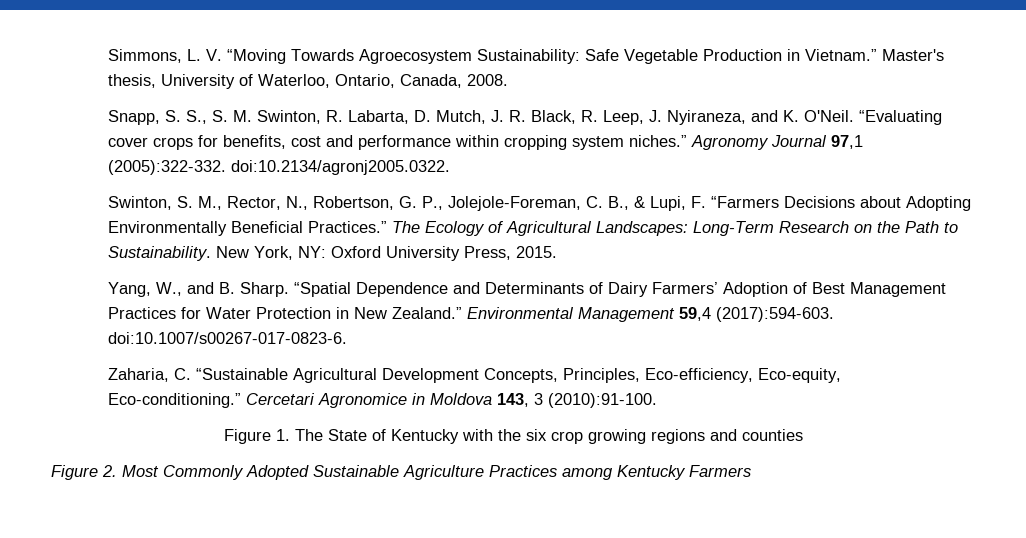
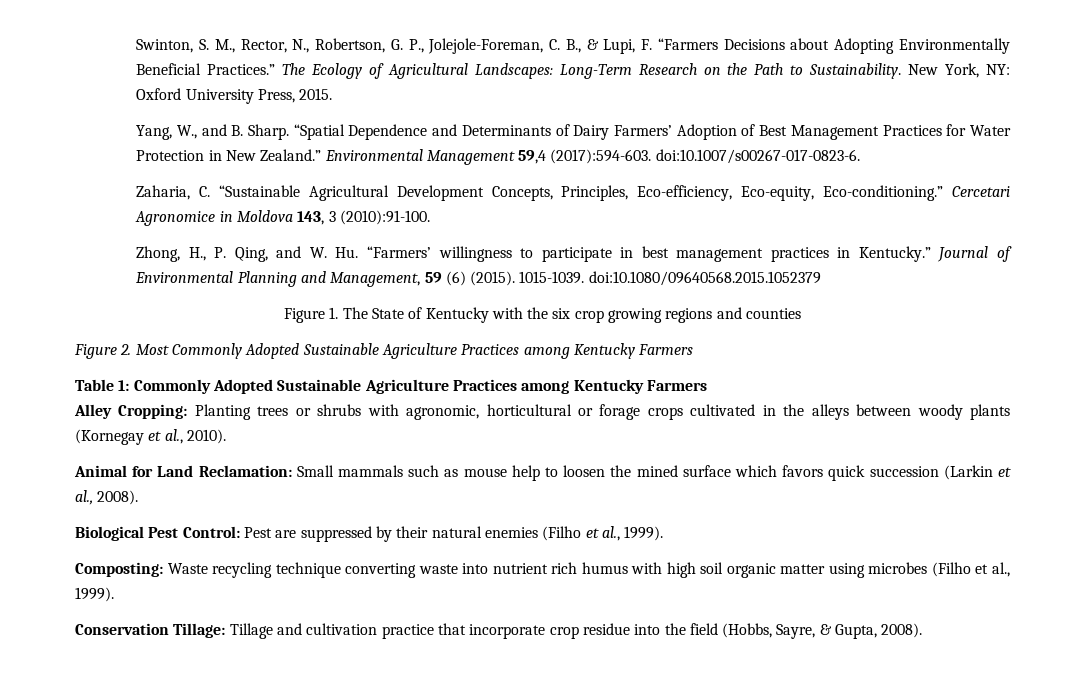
[108,49,945,64] [108,74,509,89] [108,110,943,125] [108,135,864,150] [108,160,451,175] Simmons, L. V. “Moving Towards Agroecosystem Sustainability: Safe Vegetable Production in Vietnam.” Master's thesis, University of Waterloo, Ontario, Canada, 2008. // Snapp, S. S., S. M. Swinton, R. Labarta, D. Mutch, J. R. Black, R. Leep, J. Nyiraneza, and K. O'Neil. “Evaluating cover crops for benefits, cost and performance within cropping system niches.” Agronomy Journal 97,1 (2005):322-332. doi:10.2134/agronj2005.0322. // -> (136, 46) none
(658, 400) none -> [136,246,1012,262] [135,271,821,287] // Zhong, H., P. Qing, and W. Hu. “Farmers’ willingness to participate in best management practices in Kentucky.” Journal of Environmental Planning and Management, 59 (6) (2015). 1015-1039. doi:10.1080/09640568.2015.1052379
(751, 471) none -> [75,379,707,394] [74,404,1011,420] [75,429,226,445] [74,465,1012,481] [75,490,139,505] [75,526,664,542] [75,562,1010,578] [75,587,114,602] [75,623,923,639] // Table 1: Commonly Adopted Sustainable Agriculture Practices among Kentucky Farmers // Alley Cropping: Planting trees or shrubs with agronomic, horticultural or forage crops cultivated in the alleys between woody plants (Kornegay et al., 2010). // Animal for Land Reclamation: Small mammals such as mouse help to loosen the mined surface which favors quick succession (Larkin et al., 2008). // Biological Pest Control: Pest are suppressed by their natural enemies (Filho et al., 1999). // Composting: Waste recycling technique converting waste into nutrient rich humus with high soil organic matter using microbes (Filho et al., 1999). // Conservation Tillage: Tillage and cultivation practice that incorporate crop residue into the field (Hobbs, Sayre, & Gupta, 2008).

